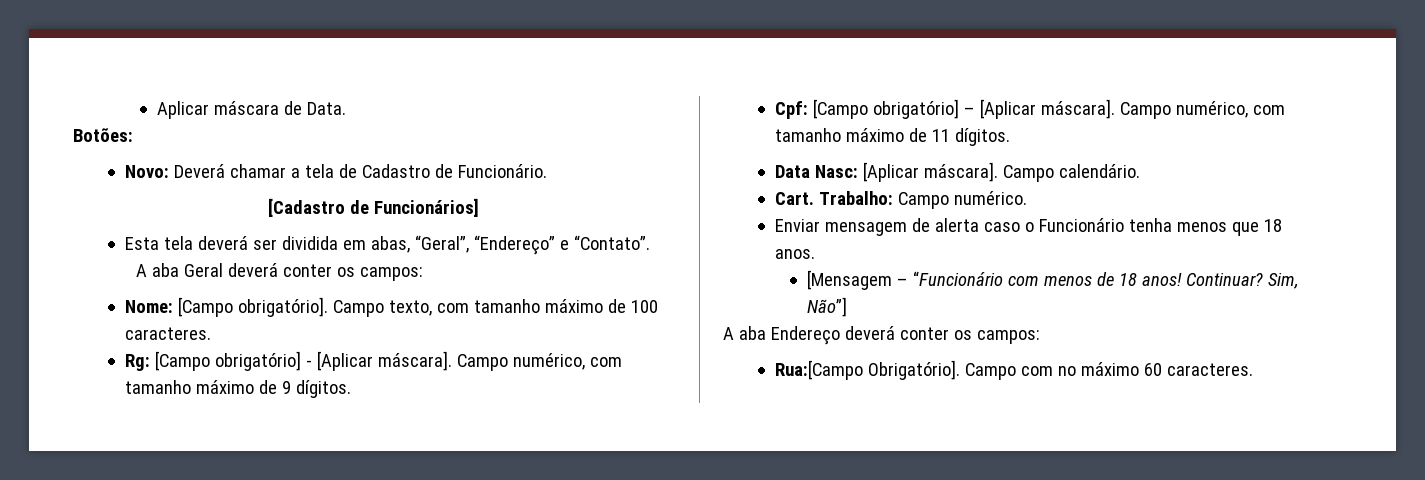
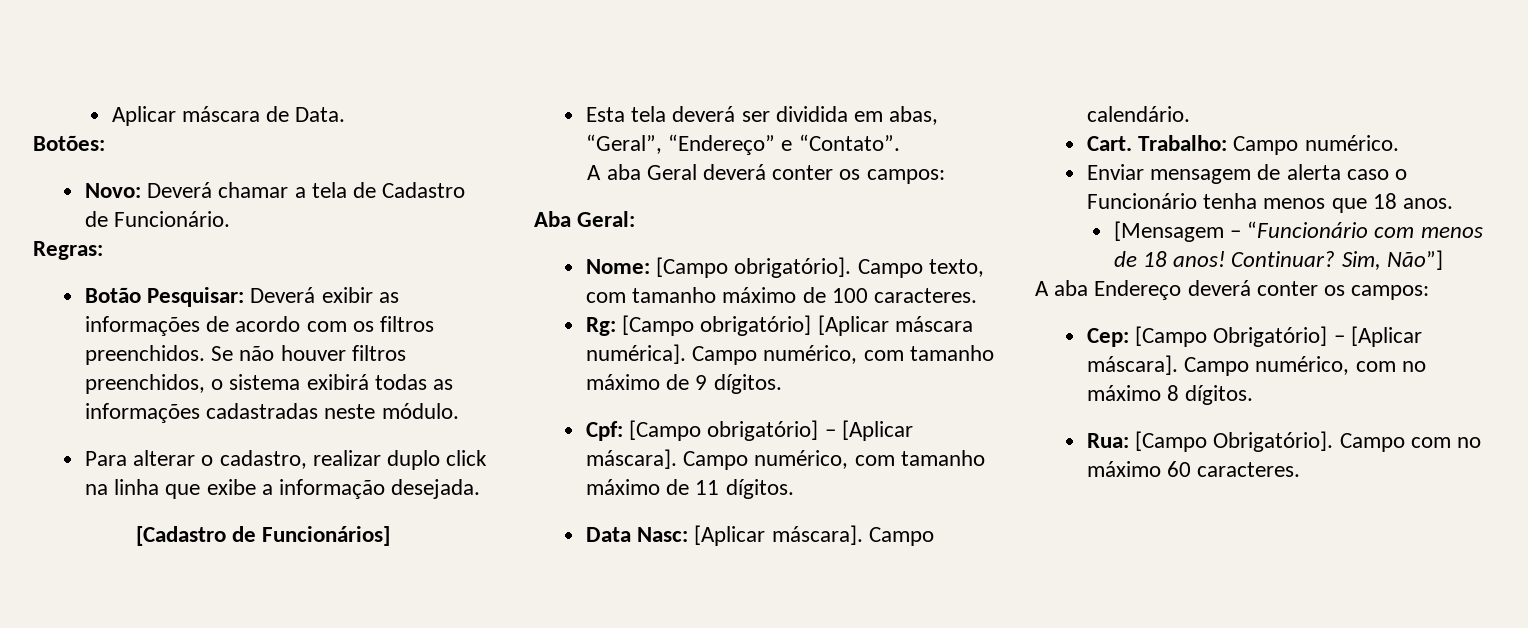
(547, 171) none -> [33,241,103,260] [85,287,399,307] [85,316,435,336] [85,345,406,365] [85,374,454,394] [85,403,459,423] [85,450,488,470] [85,479,481,499] // Regras: // Botão Pesquisar: Deverá exibir as informações de acordo com os filtros preenchidos. Se não houver filtros preenchidos, o sistema exibirá todas as informações cadastradas neste módulo. // Para alterar o cadastro, realizar duplo click na linha que exibe a informação desejada.
(424, 274) none -> [534,211,636,227] // Aba Geral:
[305,351,452,371] - [Aplicar máscara]. -> [817,315,973,336] [586,344,687,364] [Aplicar máscara numérica].
[774,360,863,380] Rua:[Campo -> [1087,326,1422,347] [1087,355,1426,376] [1087,385,1254,405] [1087,431,1208,452] Cep: [Campo Obrigatório] – [Aplicar máscara]. Campo numérico, com no máximo 8 dígitos. // Rua: [Campo

